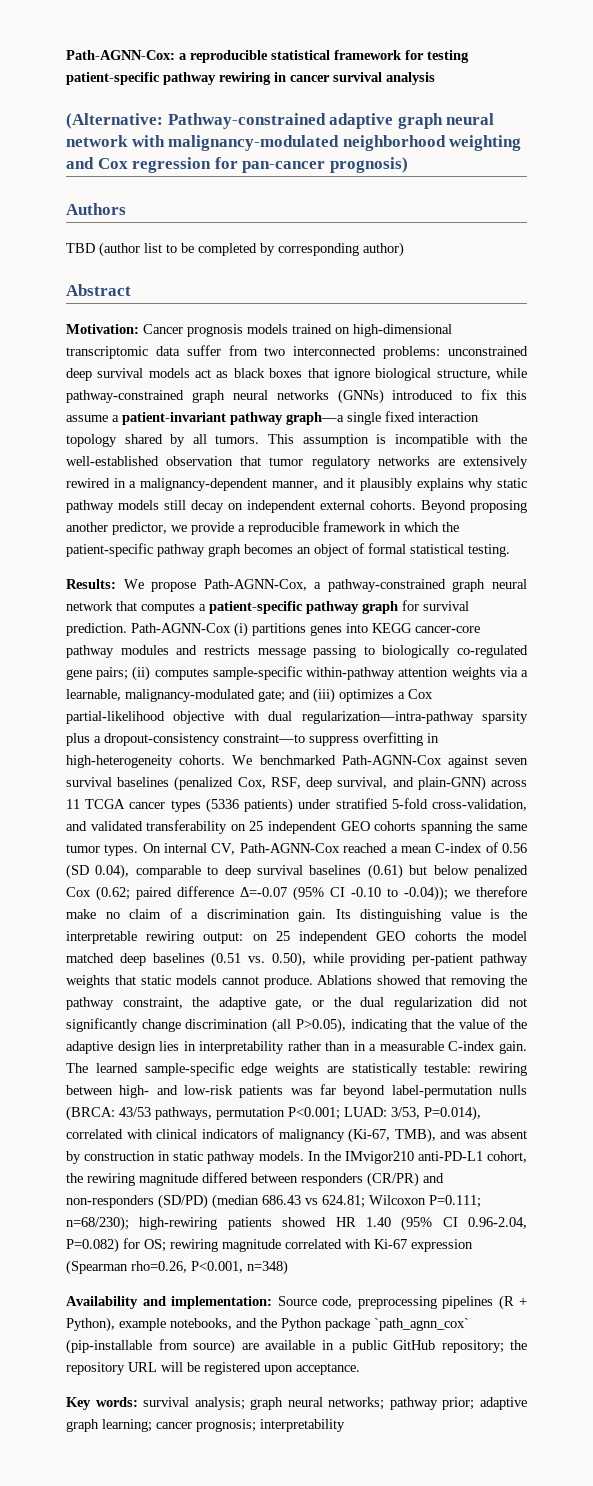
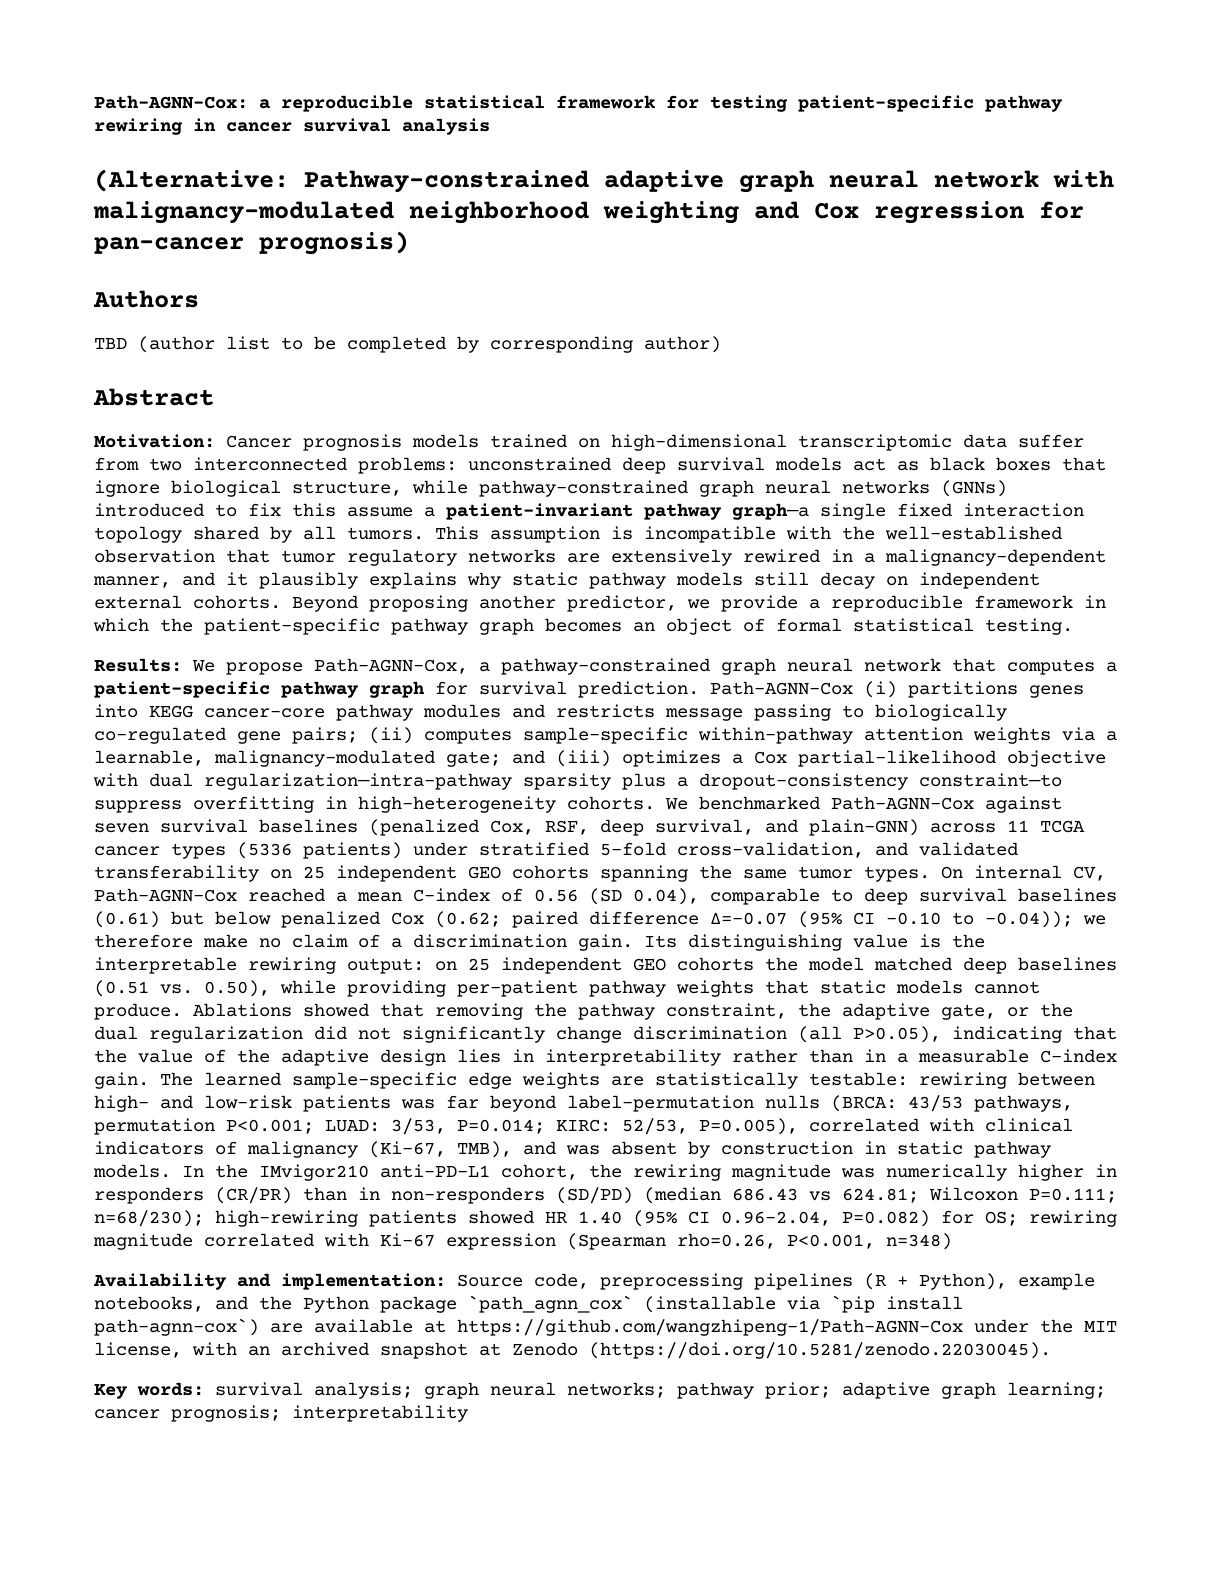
[424,1106,481,1121] P=0.014), -> [457,1118,798,1135] P=0.014; KIRC: 52/53, P=0.005),
[202,1172,444,1187] differed between responders (CR/PR) and -> [841,1164,1117,1181] [94,1187,380,1204] was numerically higher in responders (CR/PR) than in
[66,1339,527,1354] [66,1362,360,1375] (pip-installable from source) are available in a public GitHub repository; the repository URL will be registered upon acceptance. -> [644,1295,963,1313] [94,1318,1117,1336] [94,1342,1051,1359] (installable via `pip install path-agnn-cox`) are available at https://github.com/wangzhipeng-1/Path-AGNN-Cox under the MIT license, with an archived snapshot at Zenodo (https://doi.org/10.5281/zenodo.22030045).

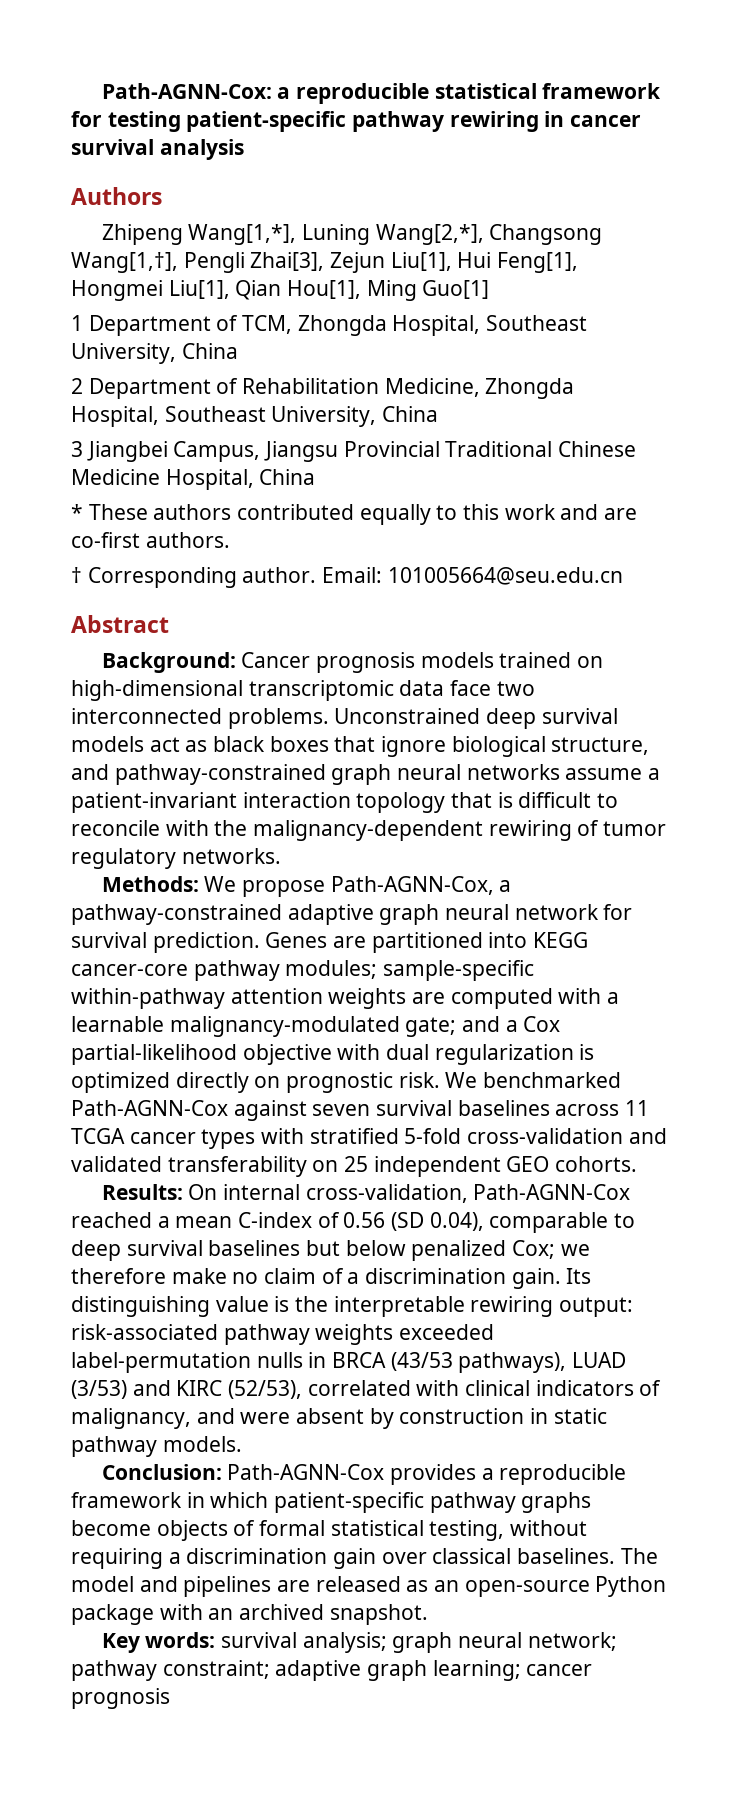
[94,169,1114,193] [93,201,1084,224] [94,231,409,255] [93,290,199,308] [94,336,721,353] (Alternative: Pathway-constrained adaptive graph neural network with malignancy-modulated neighborhood weighting and Cox regression for pan-cancer prognosis) // Authors // TBD (author list to be completed by corresponding author) -> [71,187,162,205] [101,224,603,245] [71,252,579,273] [71,280,490,301] [71,315,588,336] [71,343,238,364] [71,378,575,399] [71,406,439,427] [71,441,637,462] [71,469,316,490] [71,504,638,525] [71,532,230,548] [71,567,623,588] Authors // Zhipeng Wang[1,*], Luning Wang[2,*], Changsong Wang[1,†], Pengli Zhai[3], Zejun Liu[1], Hui Feng[1], Hongmei Liu[1], Qian Hou[1], Ming Guo[1] // 1 Department of TCM, Zhongda Hospital, Southeast University, China // 2 Department of Rehabilitation Medicine, Zhongda Hospital, Southeast University, China // 3 Jiangbei Campus, Jiangsu Provincial Traditional Chinese Medicine Hospital, China // * These authors contributed equally to this work and are co-first authors. // † Corresponding author. Email: 101005664@seu.edu.cn
[94,434,215,448] Motivation: -> [101,652,236,673] Background:
[1018,434,1084,448] [94,457,611,474] suffer from two interconnected problems: unconstrained -> [450,680,535,696] [71,708,481,729] face two interconnected problems. Unconstrained
[412,480,468,494] while -> [71,764,109,780] and
[941,480,1007,497] [94,503,1084,520] [94,526,1062,543] [94,549,1106,566] [93,572,1040,589] [94,595,1106,612] [93,618,1073,635] [94,658,182,672] (GNNs) introduced to fix this assume a patient-invariant pathway graph—a single fixed interaction topology shared by all tumors. This assumption is incompatible with the well-established observation that tumor regulatory networks are extensively rewired in a malignancy-dependent manner, and it plausibly explains why static pathway models still decay on independent external cohorts. Beyond proposing another predictor, we provide a reproducible framework in which the patient-specific pathway graph becomes an object of formal statistical testing. // Results: -> [565,768,661,780] [71,792,619,813] [71,820,667,841] [71,848,281,869] [101,876,199,892] assume a patient-invariant interaction topology that is difficult to reconcile with the malignancy-dependent rewiring of tumor regulatory networks. // Methods:
[721,658,1117,675] [94,681,1084,698] [94,704,1007,721] [94,727,1117,744] [94,750,204,766] graph neural network that computes a patient-specific pathway graph for survival prediction. Path-AGNN-Cox (i) partitions genes into KEGG cancer-core pathway modules and restricts message passing to biologically co-regulated gene pairs; (ii) computes sample-specific within-pathway attention weights via a learnable, -> [287,904,633,925] [71,932,589,953] [71,960,535,981] [71,988,620,1009] [71,1016,164,1032] adaptive graph neural network for survival prediction. Genes are partitioned into KEGG cancer-core pathway modules; sample-specific within-pathway attention weights are computed with a learnable
[556,750,721,767] (iii) optimizes -> (501, 1024) none
[204,773,1062,790] [94,796,655,813] regularization—intra-pathway sparsity plus a dropout-consistency constraint—to suppress overfitting in high-heterogeneity cohorts. -> [434,1044,595,1065] [71,1072,440,1093] regularization is optimized directly on prognostic risk.
[369,819,919,836] (penalized Cox, RSF, deep survival, and plain-GNN) -> (550, 1108) none
[237,842,468,859] (5336 patients) under -> [261,1128,305,1144] with
[677,842,864,858] cross-validation, -> [467,1128,624,1144] cross-validation
[512,865,930,882] cohorts spanning the same tumor types. -> [555,1156,638,1172] [101,1184,183,1200] cohorts. // Results:
[1073,866,1106,881] CV, -> [305,1184,468,1203] cross-validation,
[94,911,160,928] (0.61) -> (301, 1248) none
[391,911,1073,928] Cox (0.62; paired difference Δ=-0.07 (95% CI -0.10 to -0.04)); -> [512,1240,556,1259] Cox;
[435,957,1117,974] [94,980,1040,997] [94,1003,1073,1020] [94,1026,1117,1043] [94,1049,1117,1066] [94,1072,1095,1089] [94,1095,1073,1112] [94,1118,798,1135] on 25 independent GEO cohorts the model matched deep baselines (0.51 vs. 0.50), while providing per-patient pathway weights that static models cannot produce. Ablations showed that removing the pathway constraint, the adaptive gate, or the dual regularization did not significantly change discrimination (all P>0.05), indicating that the value of the adaptive design lies in interpretability rather than in a measurable C-index gain. The learned sample-specific edge weights are statistically testable: rewiring between high- and low-risk patients was far beyond label-permutation nulls (BRCA: 43/53 pathways, permutation P<0.001; LUAD: 3/53, P=0.014; KIRC: 52/53, P=0.005), -> [71,1324,495,1345] [71,1352,627,1373] [71,1380,303,1399] risk-associated pathway weights exceeded label-permutation nulls in BRCA (43/53 pathways), LUAD (3/53) and KIRC (52/53),
[247,1141,600,1158] malignancy (Ki-67, TMB), and was -> [71,1408,291,1429] malignancy, and were
[182,1164,1117,1181] [94,1187,1117,1204] [94,1210,1117,1227] [93,1233,952,1250] [93,1273,1095,1290] [94,1295,963,1313] [94,1318,1117,1336] [94,1342,1051,1359] In the IMvigor210 anti-PD-L1 cohort, the rewiring magnitude was numerically higher in responders (CR/PR) than in non-responders (SD/PD) (median 686.43 vs 624.81; Wilcoxon P=0.111; n=68/230); high-rewiring patients showed HR 1.40 (95% CI 0.96-2.04, P=0.082) for OS; rewiring magnitude correlated with Ki-67 expression (Spearman rho=0.26, P<0.001, n=348) // Availability and implementation: Source code, preprocessing pipelines (R + Python), example notebooks, and the Python package `path_agnn_cox` (installable via `pip install path-agnn-cox`) are available at https://github.com/wangzhipeng-1/Path-AGNN-Cox under the MIT license, with an archived snapshot at Zenodo (https://doi.org/10.5281/zenodo.22030045). -> [101,1464,627,1485] [71,1492,592,1513] [71,1520,588,1541] [71,1548,658,1569] [71,1576,667,1597] [71,1604,428,1625] // Conclusion: Path-AGNN-Cox provides a reproducible framework in which patient-specific pathway graphs become objects of formal statistical testing, without requiring a discrimination gain over classical baselines. The model and pipelines are released as an open-source Python package with an archived snapshot.
[567,1382,831,1399] networks; pathway prior; -> [527,1632,617,1651] [71,1660,270,1681] network; pathway constraint;
[171,1405,468,1422] prognosis; interpretability -> [71,1688,170,1709] prognosis

